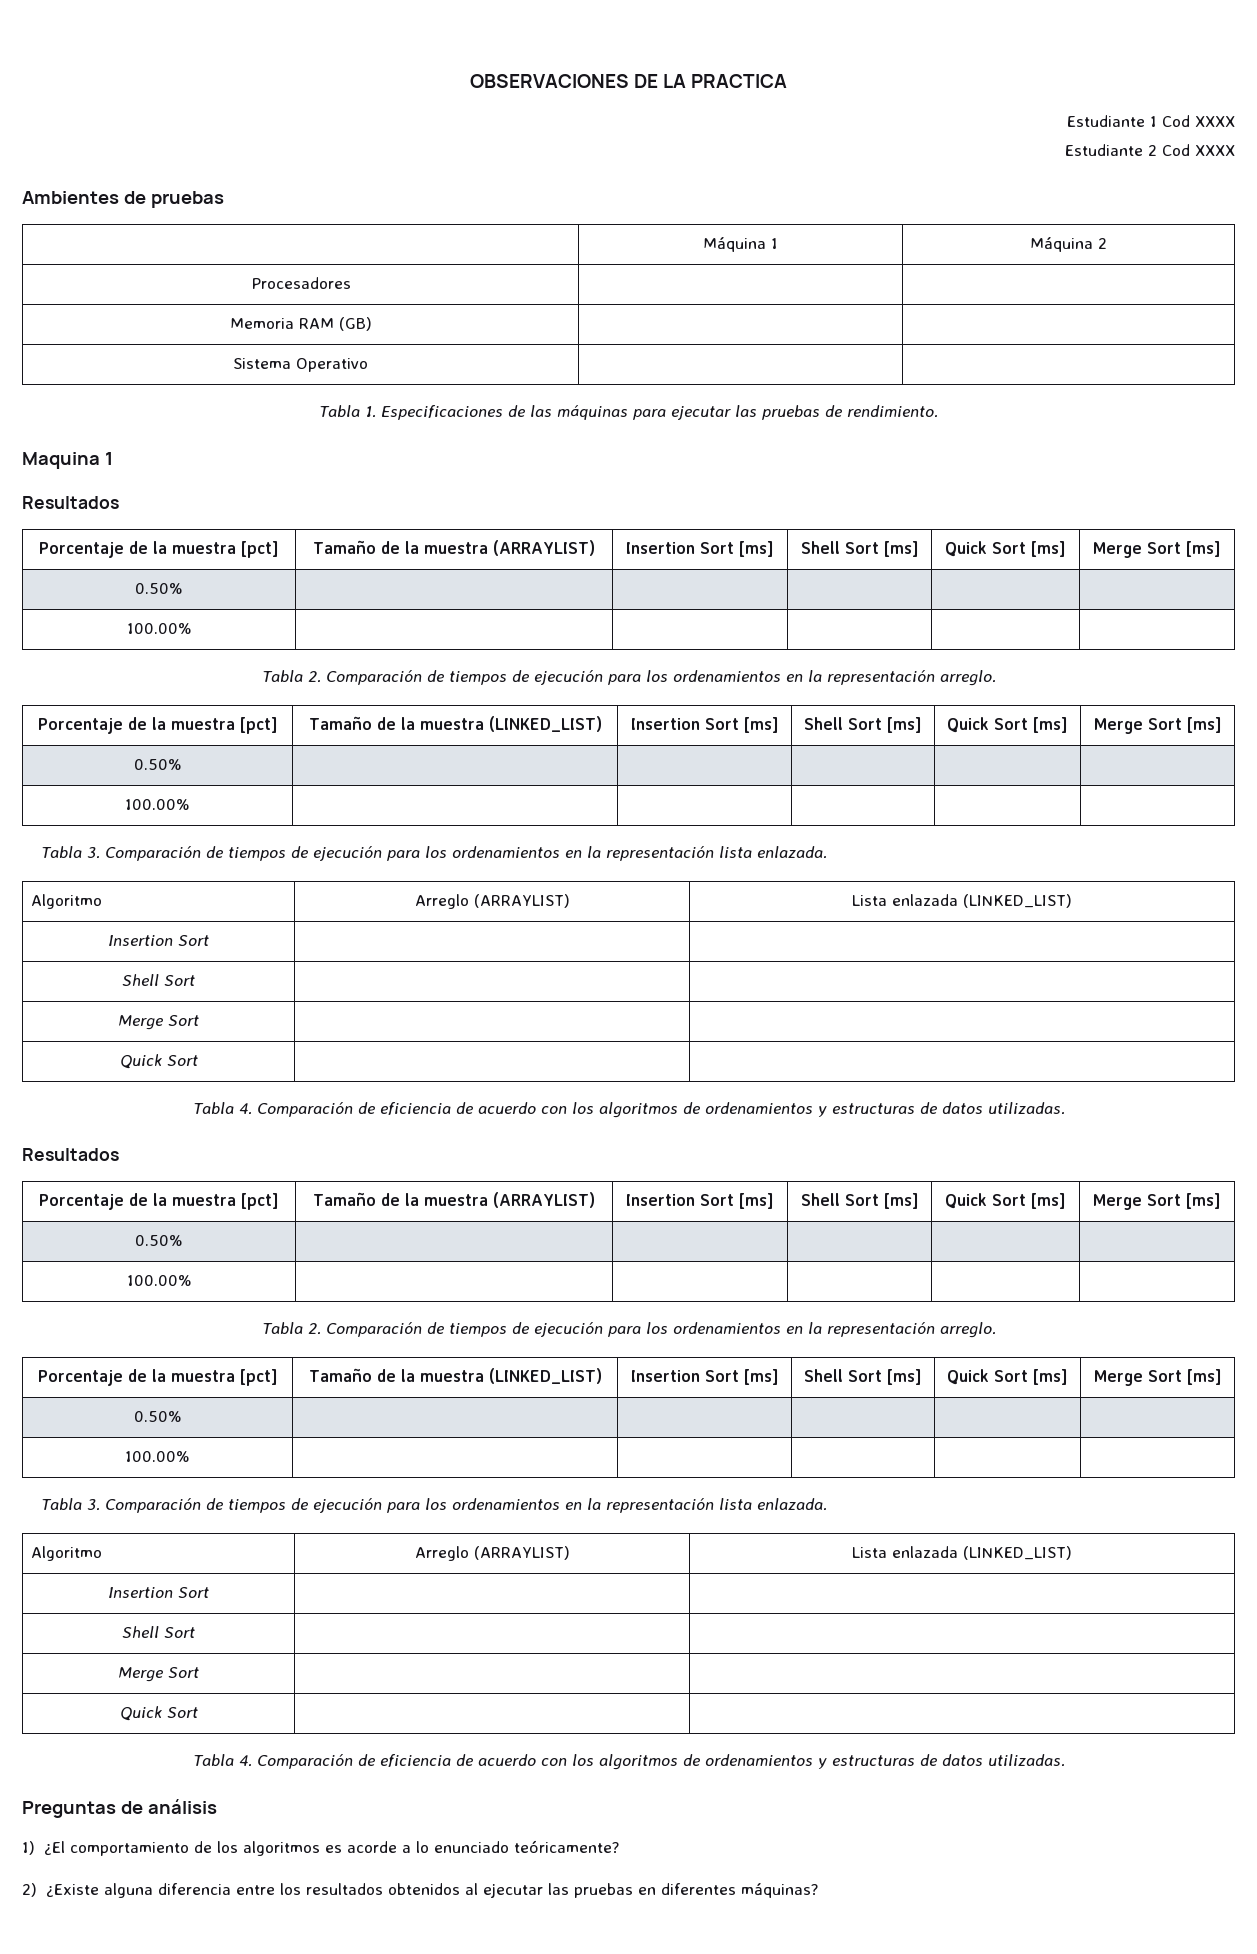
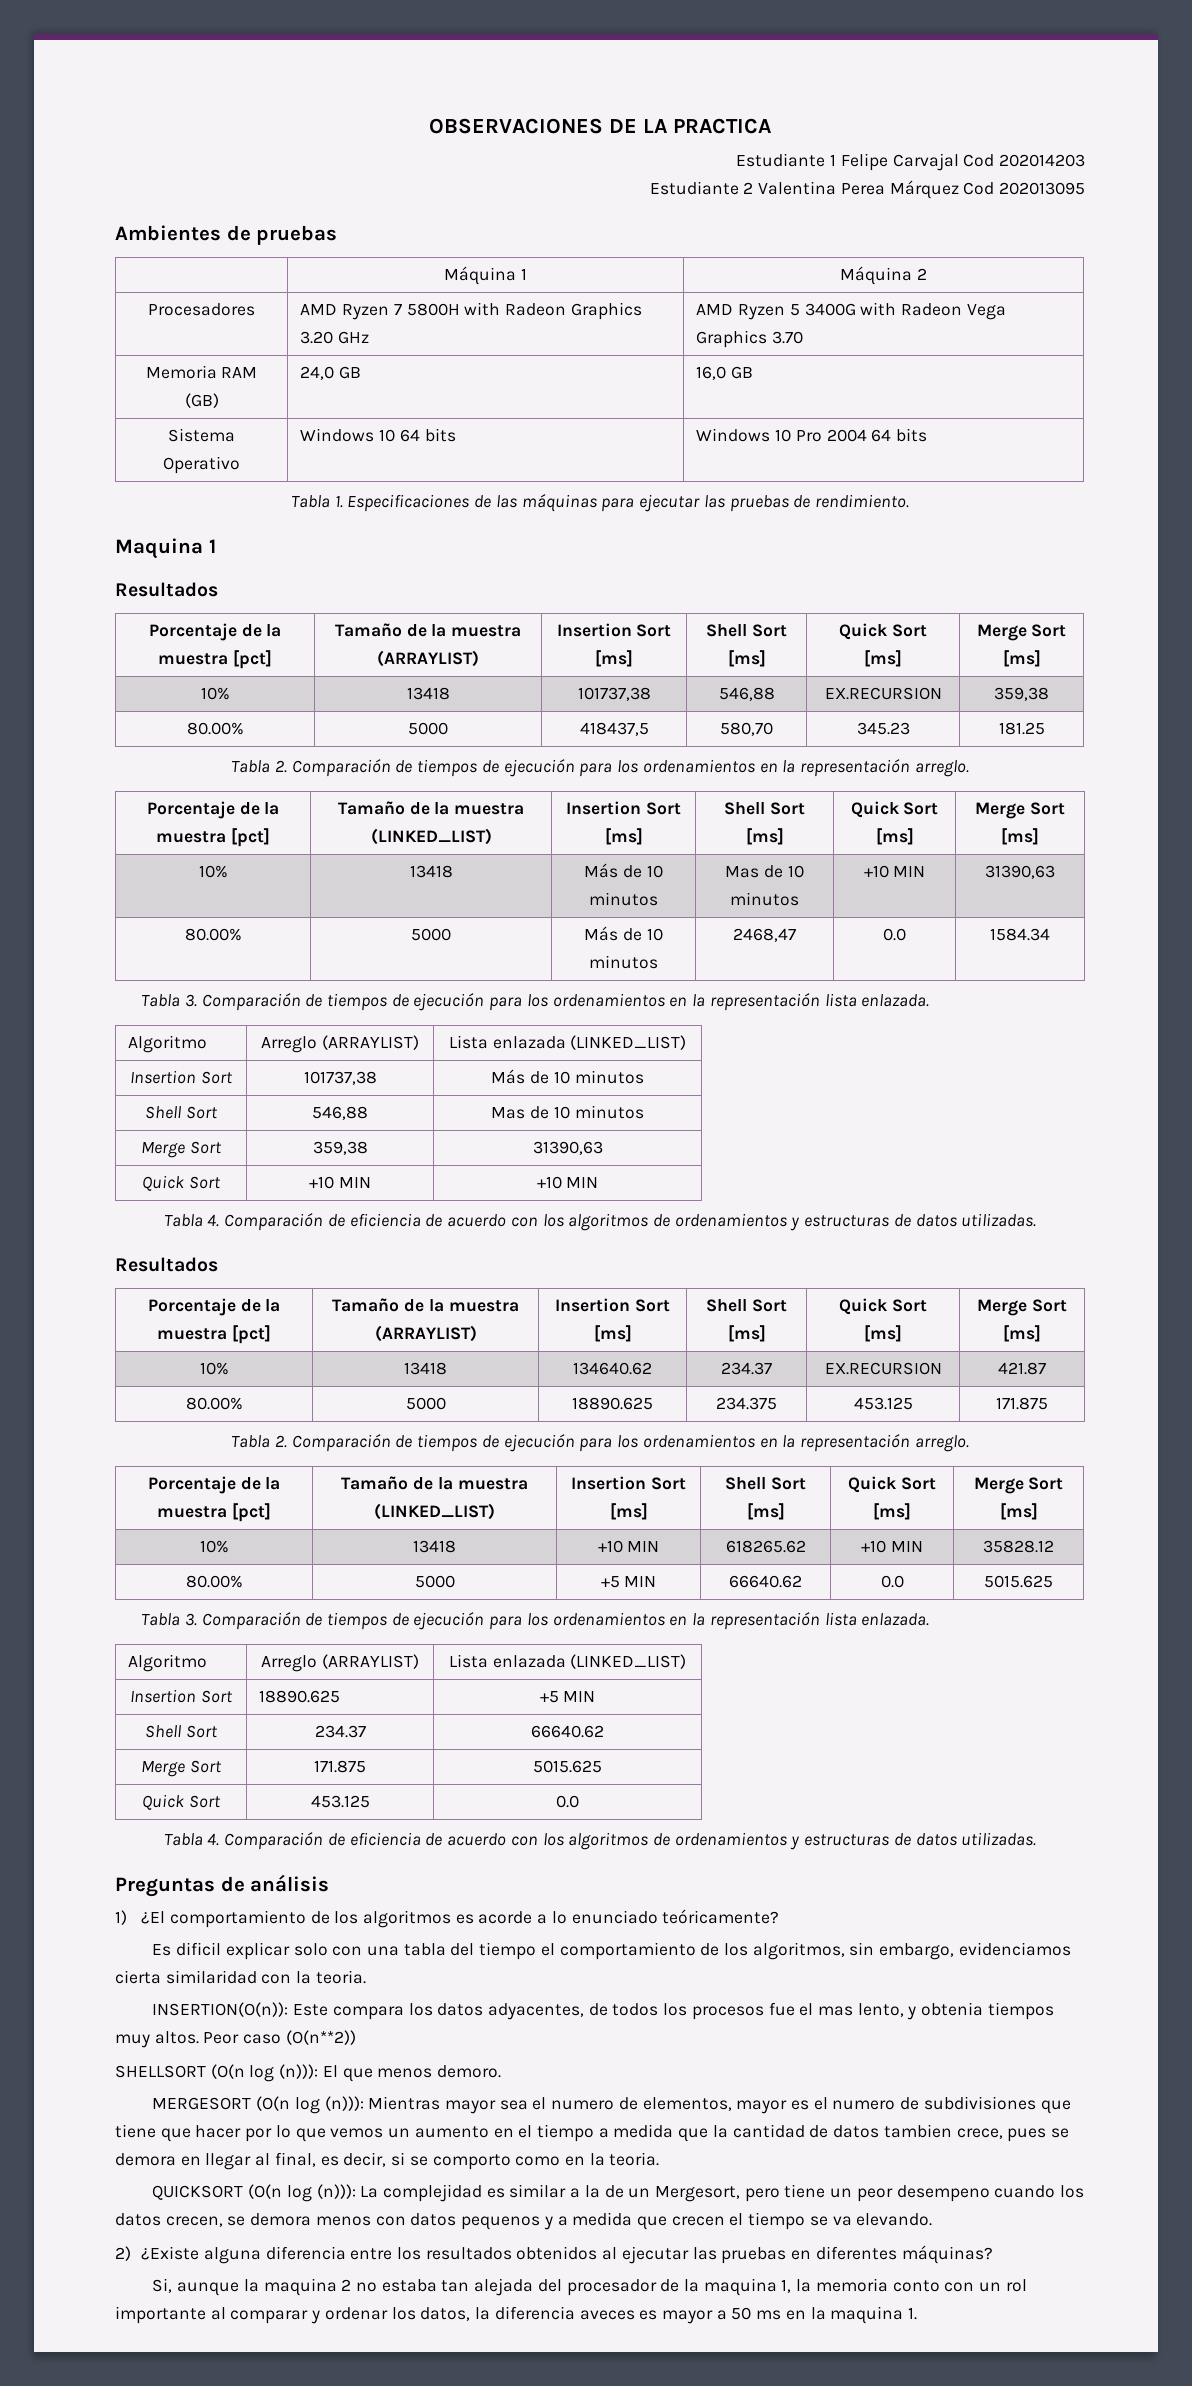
[1162,115,1235,127] [1065,144,1235,156] Cod XXXX // Estudiante 2 Cod XXXX -> [840,153,1085,171] [649,180,1086,199] Felipe Carvajal Cod 202014203 // Estudiante 2 Valentina Perea Márquez Cod 202013095
[229,317,372,331] [233,358,368,372] | // Memoria RAM (GB) | | // Sistema Operativo | | -> [300,302,642,320] [300,331,370,344] [696,302,1006,320] [696,330,804,348] [145,365,258,379] [184,393,219,408] [300,366,362,380] [696,366,754,380] [168,428,235,442] [163,456,240,474] [300,428,456,442] [696,428,928,442] AMD Ryzen 7 5800H with Radeon Graphics 3.20 GHz | AMD Ryzen 5 3400G with Radeon Vega Graphics 3.70 // Memoria RAM (GB) | 24,0 GB | 16,0 GB // Sistema Operativo | Windows 10 64 bits | Windows 10 Pro 2004 64 bits
[135,583,183,594] [126,623,192,634] 0.50% | | | | | // 100.00% | | | | | -> [200,687,230,700] [406,687,450,700] [577,687,651,701] [718,687,775,701] [824,687,942,700] [994,687,1049,701] [186,722,244,735] [408,722,448,735] [579,722,649,736] [720,722,773,736] [856,722,910,735] [998,722,1045,735] 10% | 13418 | 101737,38 | 546,88 | EX.RECURSION | 359,38 // 80.00% | 5000 | 418437,5 | 580,70 | 345.23 | 181.25
[133,759,182,770] [125,799,190,810] 0.50% | | | | | // 100.00% | | | | | -> [198,865,228,878] [409,865,453,878] [584,863,663,878] [589,892,658,906] [725,865,804,878] [730,892,799,906] [863,865,926,878] [985,865,1055,879] [184,928,242,941] [411,928,451,941] [584,926,663,941] [589,955,658,969] [733,928,796,942] [883,928,906,941] [990,928,1050,941] 10% | 13418 | Más de 10 minutos | Mas de 10 minutos | +10 MIN | 31390,63 // 80.00% | 5000 | Más de 10 minutos | 2468,47 | 0.0 | 1584.34
[122,974,195,986] [118,1015,199,1030] [119,1054,198,1069] | // Shell Sort | | // Merge Sort | | // Quick Sort | | -> [303,1071,377,1085] [491,1069,644,1084] [145,1106,218,1119] [312,1106,368,1120] [491,1105,644,1119] [141,1141,222,1158] [312,1141,368,1155] [532,1141,603,1155] [142,1175,221,1191] [309,1176,371,1189] [536,1176,599,1189] 101737,38 | Más de 10 minutos // Shell Sort | 546,88 | Mas de 10 minutos // Merge Sort | 359,38 | 31390,63 // Quick Sort | +10 MIN | +10 MIN
[135,1235,183,1246] [126,1275,192,1286] 0.50% | | | | | // 100.00% | | | | | -> [199,1362,229,1375] [404,1362,447,1375] [573,1362,652,1375] [721,1362,772,1375] [824,1362,942,1375] [998,1362,1046,1375] [185,1397,243,1410] [405,1397,446,1410] [572,1397,653,1410] [716,1397,777,1410] [853,1397,913,1410] [996,1397,1048,1410] 10% | 13418 | 134640.62 | 234.37 | EX.RECURSION | 421.87 // 80.00% | 5000 | 18890.625 | 234.375 | 453.125 | 171.875
[133,1411,182,1422] [125,1451,190,1462] 0.50% | | | | | // 100.00% | | | | | -> [199,1540,229,1553] [413,1540,456,1553] [597,1540,660,1553] [725,1540,806,1553] [861,1540,923,1553] [983,1540,1054,1553] [185,1575,243,1588] [414,1575,455,1588] [600,1576,657,1588] [729,1575,802,1588] [880,1575,904,1588] [984,1575,1053,1588] 10% | 13418 | +10 MIN | 618265.62 | +10 MIN | 35828.12 // 80.00% | 5000 | +5 MIN | 66640.62 | 0.0 | 5015.625
[122,1626,195,1638] [118,1667,199,1682] [119,1706,198,1721] | // Shell Sort | | // Merge Sort | | // Quick Sort | | -> [259,1690,341,1703] [539,1691,596,1703] [145,1725,218,1738] [314,1725,366,1738] [531,1725,604,1738] [141,1760,222,1777] [314,1760,366,1773] [533,1760,602,1773] [142,1794,221,1810] [310,1795,370,1808] [556,1795,579,1808] 18890.625 | +5 MIN // Shell Sort | 234.37 | 66640.62 // Merge Sort | 171.875 | 5015.625 // Quick Sort | 453.125 | 0.0
(619, 1846) none -> [152,1942,1071,1960] [115,1970,366,1984] [152,2002,1054,2020] [115,2030,356,2048] [115,2064,502,2082] [152,2096,1071,2114] [115,2124,1069,2142] [115,2152,660,2170] [152,2184,1085,2202] [115,2212,933,2230] // Es dificil explicar solo con una tabla del tiempo el comportamiento de los algoritmos, sin embargo, evidenciamos cierta similaridad con la teoria. // INSERTION(O(n)): Este compara los datos adyacentes, de todos los procesos fue el mas lento, y obtenia tiempos muy altos. Peor caso (O(n**2)) // SHELLSORT (O(n log (n))): El que menos demoro. // MERGESORT (O(n log (n))): Mientras mayor sea el numero de elementos, mayor es el numero de subdivisiones que tiene que hacer por lo que vemos un aumento en el tiempo a medida que la cantidad de datos tambien crece, pues se demora en llegar al final, es decir, si se comporto como en la teoria. // QUICKSORT (O(n log (n))): La complejidad es similar a la de un Mergesort, pero tiene un peor desempeno cuando los datos crecen, se demora menos con datos pequenos y a medida que crecen el tiempo se va elevando.
(818, 1890) none -> [152,2278,1027,2296] [115,2306,918,2324] // Si, aunque la maquina 2 no estaba tan alejada del procesador de la maquina 1, la memoria conto con un rol importante al comparar y ordenar los datos, la diferencia aveces es mayor a 50 ms en la maquina 1.

